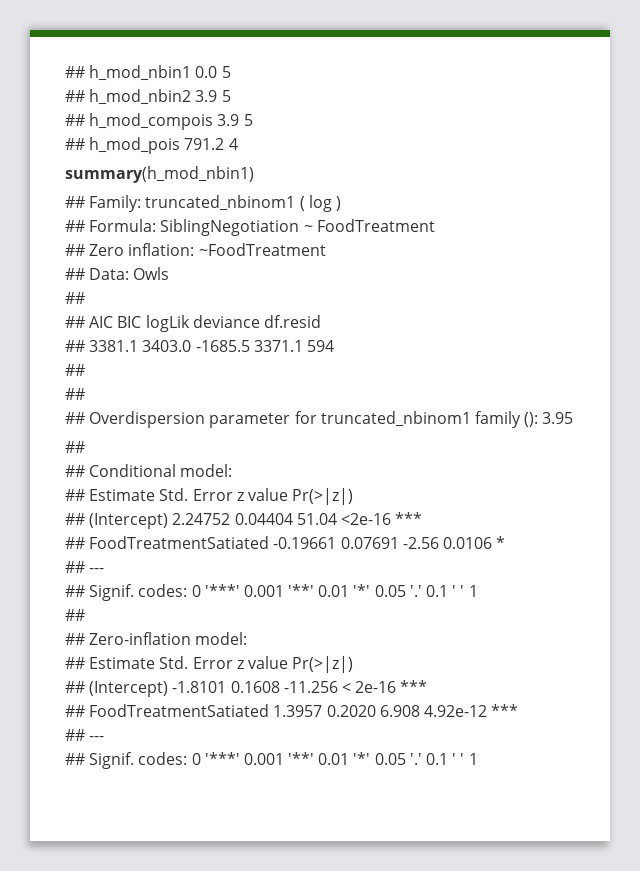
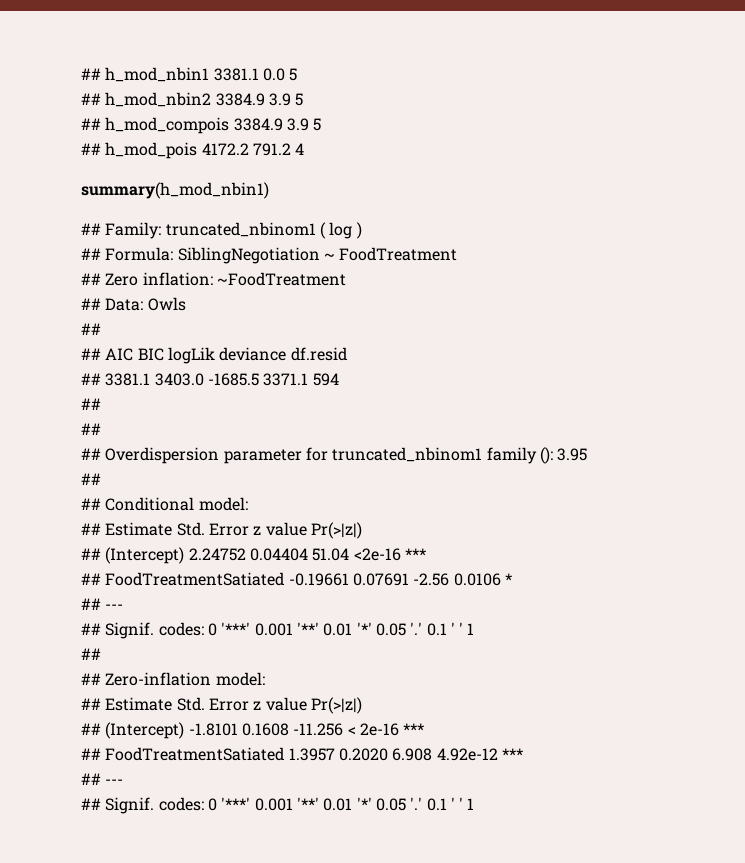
(192, 73) none -> [213,68,259,81] 3381.1
(192, 97) none -> [215,93,265,106] 3384.9
(214, 121) none -> [233,118,283,131] 3384.9
(181, 145) none -> [201,143,249,155] 4172.2

